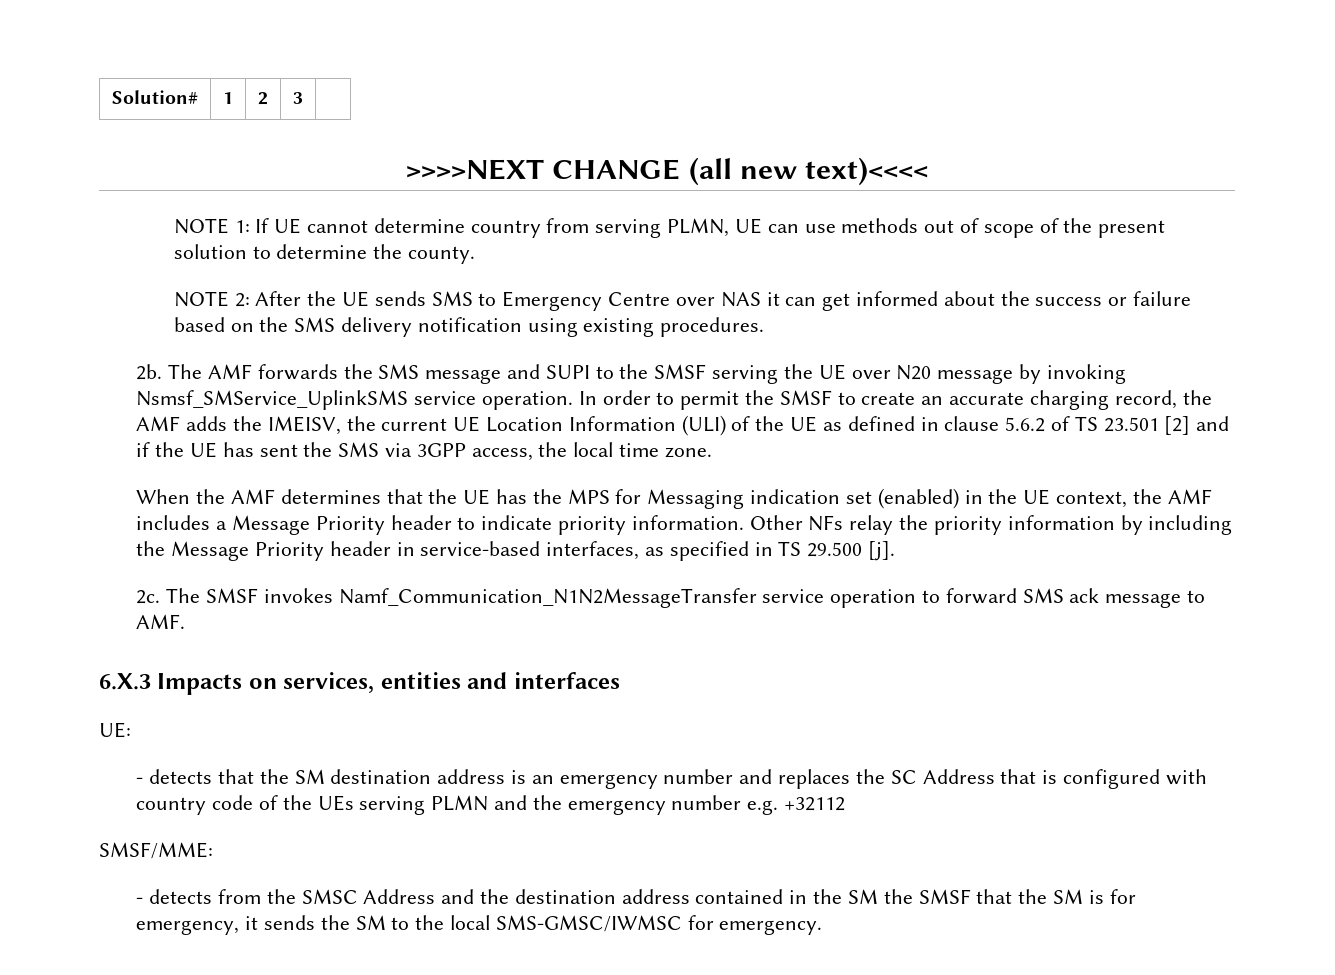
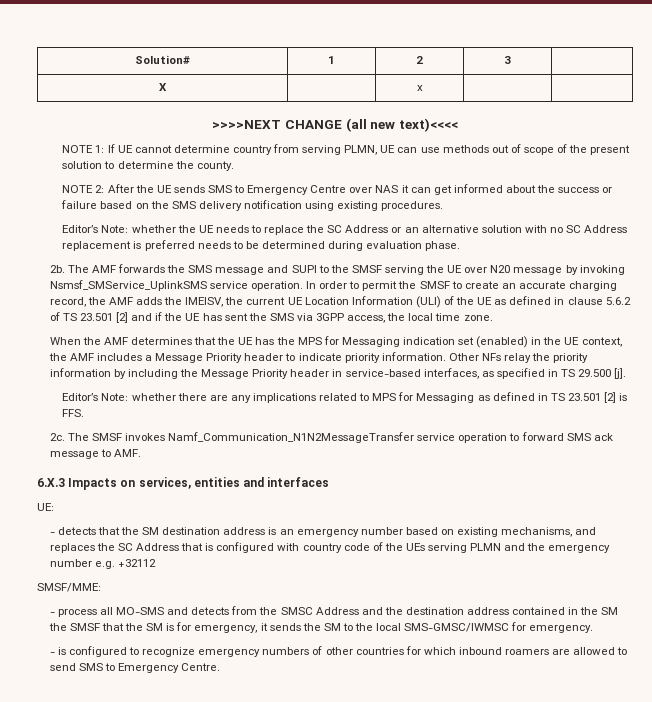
(303, 98) none -> [159,83,167,91] [416,85,423,91] // X | | x | |
(765, 327) none -> [62,225,628,235] [62,240,461,251] // Editor’s Note: whether the UE needs to replace the SC Address or an alternative solution with no SC Address replacement is preferred needs to be determined during evaluation phase.
(896, 551) none -> [62,392,628,403] [62,409,85,417] // Editor’s Note: whether there are any implications related to MPS for Messaging as defined in TS 23.501 [2] is FFS.
(734, 776) none -> [405,527,573,537] based on existing mechanisms,
(144, 900) none -> [57,607,189,617] process all MO-SMS and
(823, 927) none -> [49,646,628,657] [49,663,221,673] // - is configured to recognize emergency numbers of other countries for which inbound roamers are allowed to send SMS to Emergency Centre.

